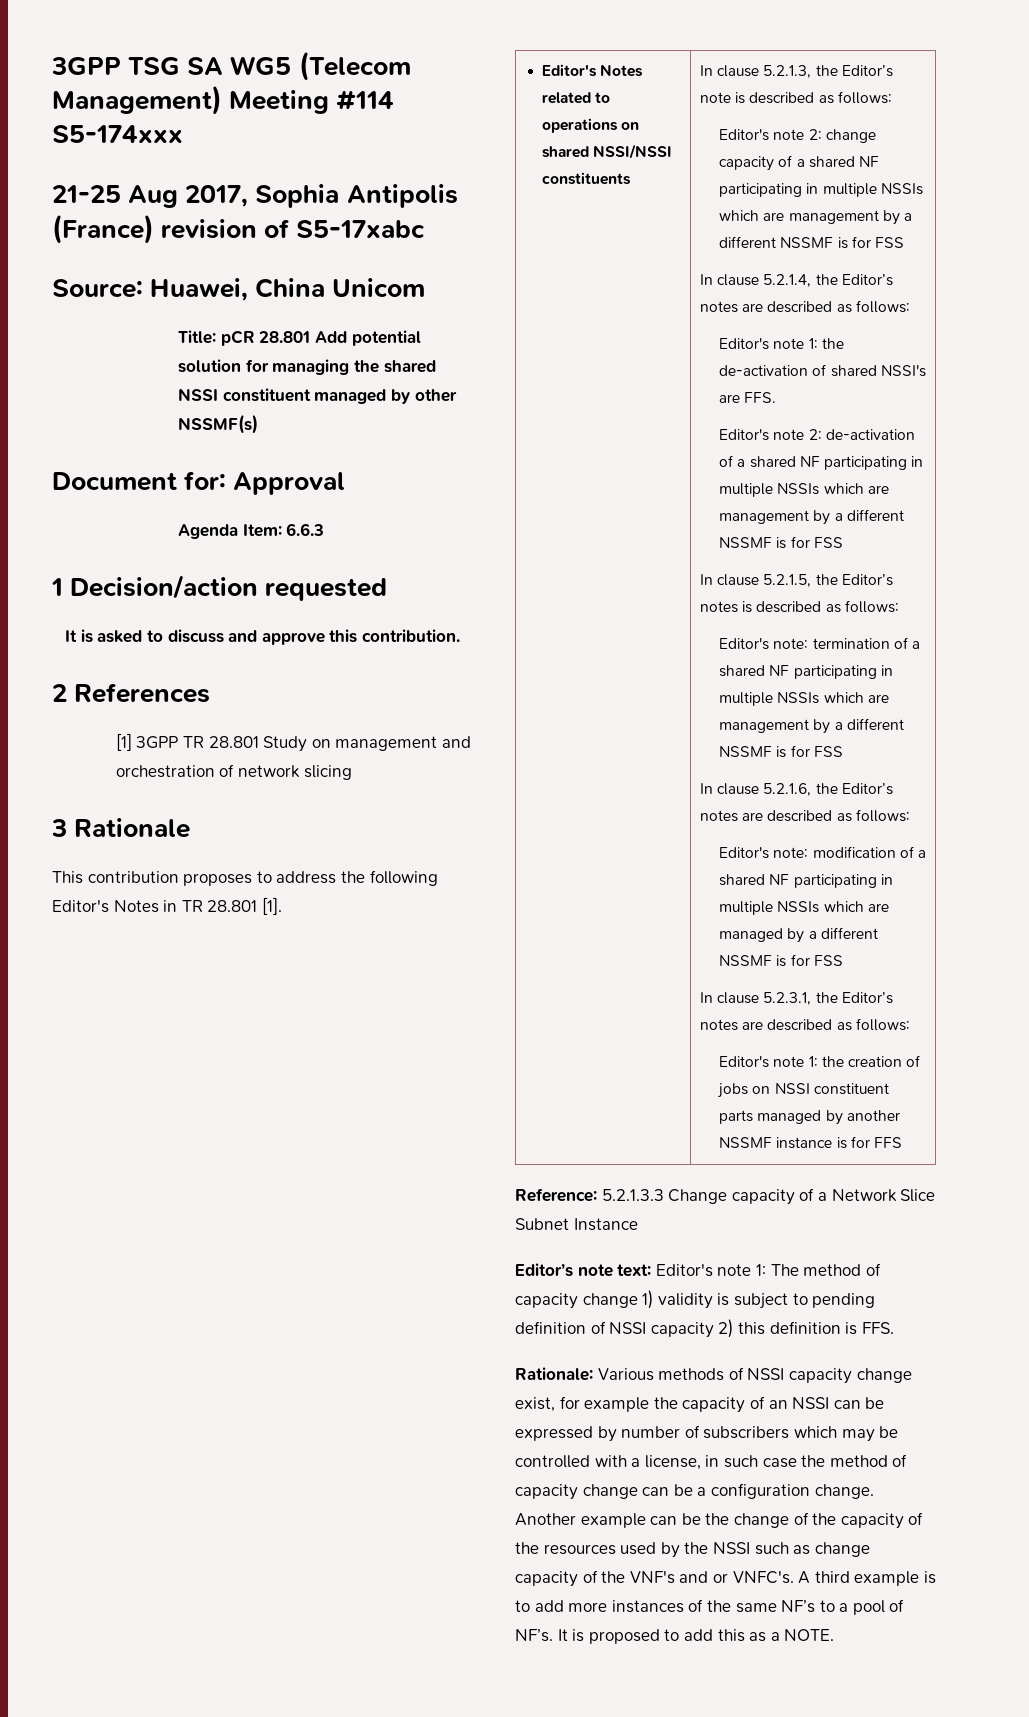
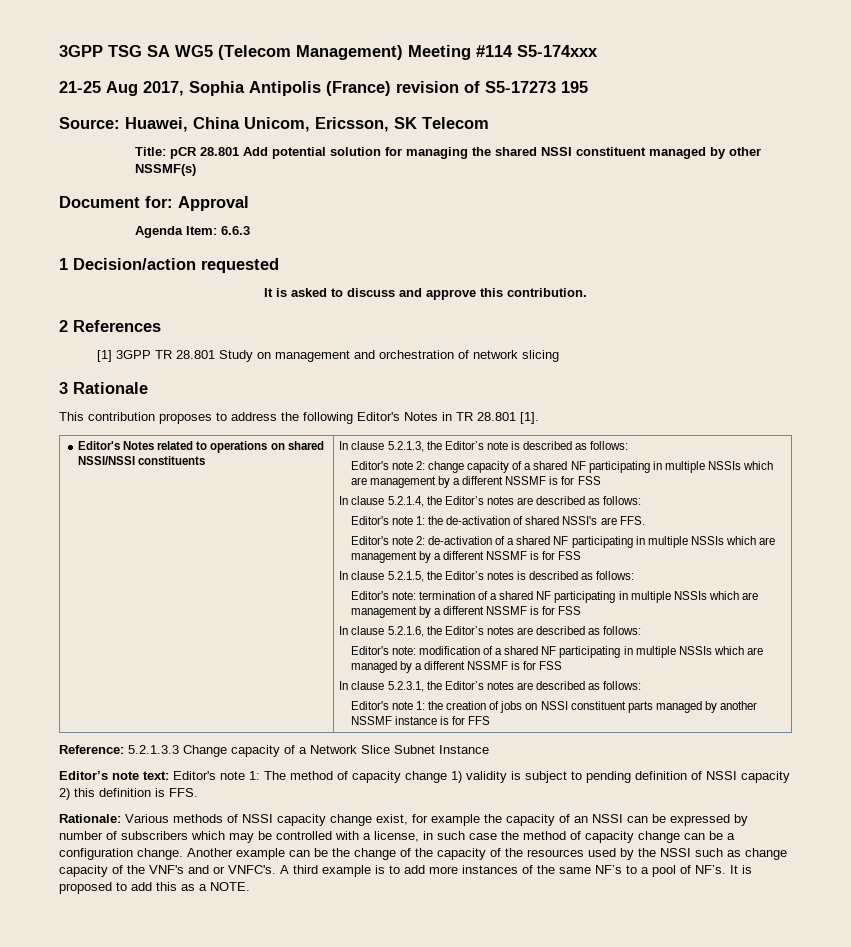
[296,220,426,238] S5-17xabc -> [485,81,588,93] S5-17273 195
[332,278,426,297] Unicom -> [244,117,489,132] Unicom, Ericsson, SK Telecom

